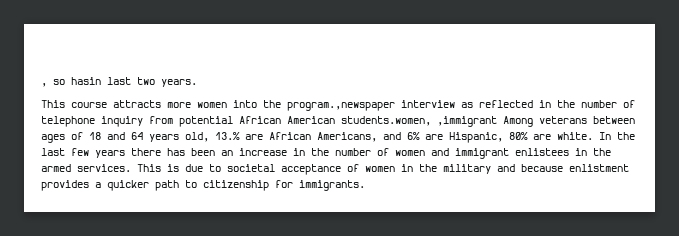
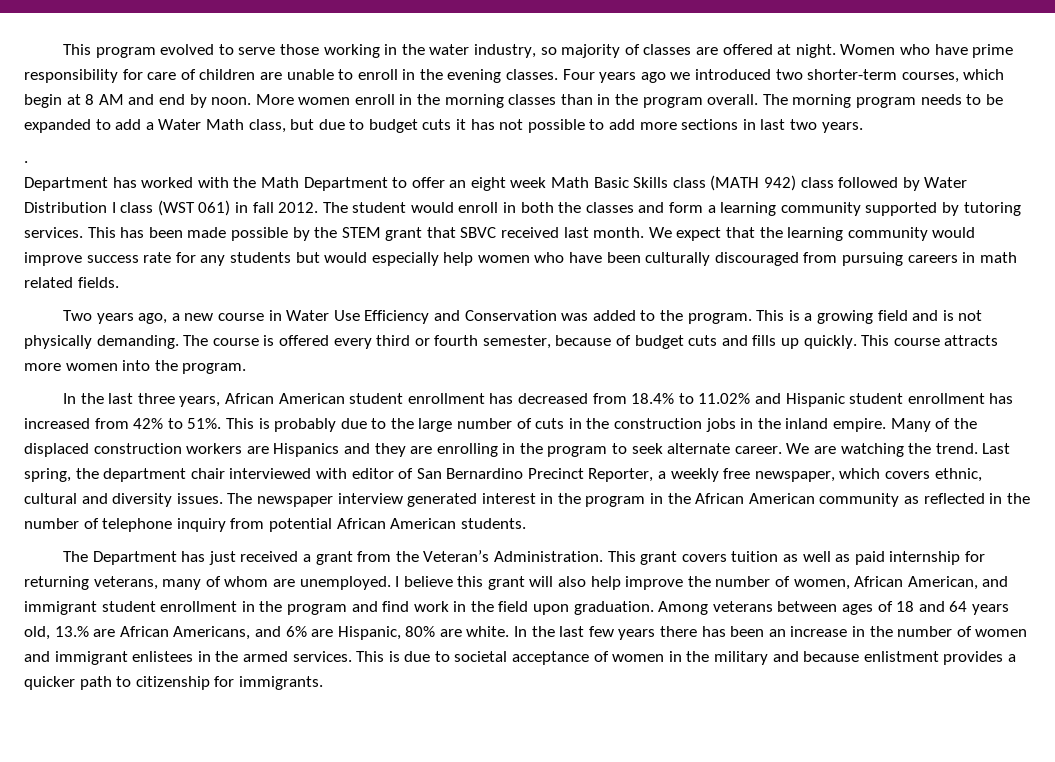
[41,77,197,87] , so hasin last two years. // -> [63,44,1014,58] [24,69,1005,83] [24,94,1003,108] [24,119,863,133] [24,161,28,163] [24,175,968,191] [24,200,1021,216] [24,227,976,241] [24,252,1017,266] [24,277,119,288] [63,310,983,324] [24,335,857,349] This program evolved to serve those working in the water industry, so majority of classes are offered at night. Women who have prime responsibility for care of children are unable to enroll in the evening classes. Four years ago we introduced two shorter-term courses, which begin at 8 AM and end by noon. More women enroll in the morning classes than in the program overall. The morning program needs to be expanded to add a Water Math class, but due to budget cuts it has not possible to add more sections in last two years. // . // Department has worked with the Math Department to offer an eight week Math Basic Skills class (MATH 942) class followed by Water Distribution I class (WST 061) in fall 2012. The student would enroll in both the classes and form a learning community supported by tutoring services. This has been made possible by the STEM grant that SBVC received last month. We expect that the learning community would improve success rate for any students but would especially help women who have been culturally discouraged from pursuing careers in math related fields. // Two years ago, a new course in Water Use Efficiency and Conservation was added to the program. This is a growing field and is not physically demanding. The course is offered every third or fourth semester, because of budget cuts and fills up quickly.
[287,100,455,111] program.,newspaper interview -> [182,363,247,374] [63,393,1014,407] [24,418,977,432] [24,443,1011,457] [24,468,982,482] [24,493,900,507] program. // In the last three years, African American student enrollment has decreased from 18.4% to 11.02% and Hispanic student enrollment has increased from 42% to 51%. This is probably due to the large number of cuts in the construction jobs in the inland empire. Many of the displaced construction workers are Hispanics and they are enrolling in the program to seek alternate career. We are watching the trend. Last spring, the department chair interviewed with editor of San Bernardino Precinct Reporter, a weekly free newspaper, which covers ethnic, cultural and diversity issues. The newspaper interview generated interest in the program in the African American community
[341,116,497,127] students.women, ,immigrant -> [460,518,526,529] [63,550,985,565] [24,576,1009,590] [24,601,654,615] students. // The Department has just received a grant from the Veteran’s Administration. This grant covers tuition as well as paid internship for returning veterans, many of whom are unemployed. I believe this grant will also help improve the number of women, African American, and immigrant student enrollment in the program and find work in the field upon graduation.

